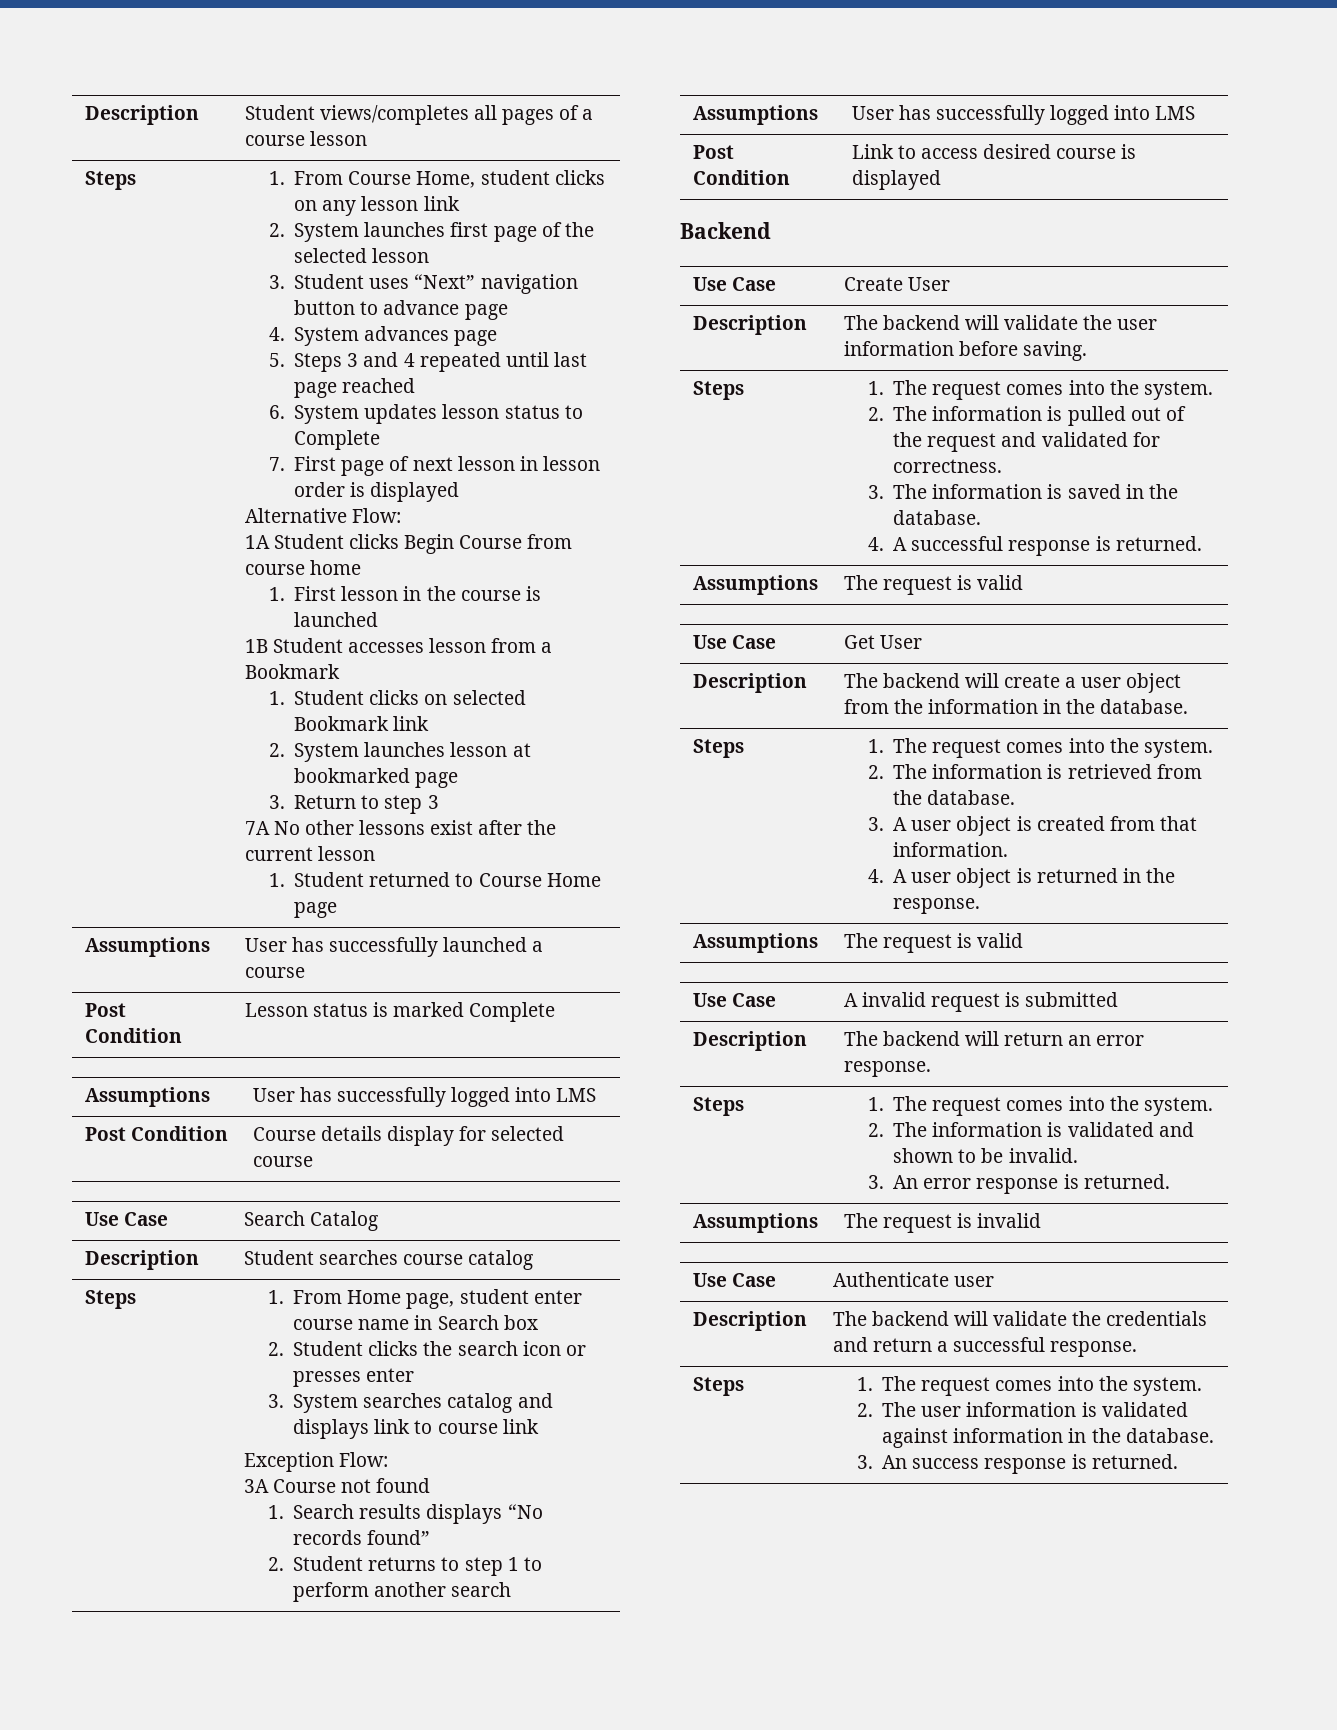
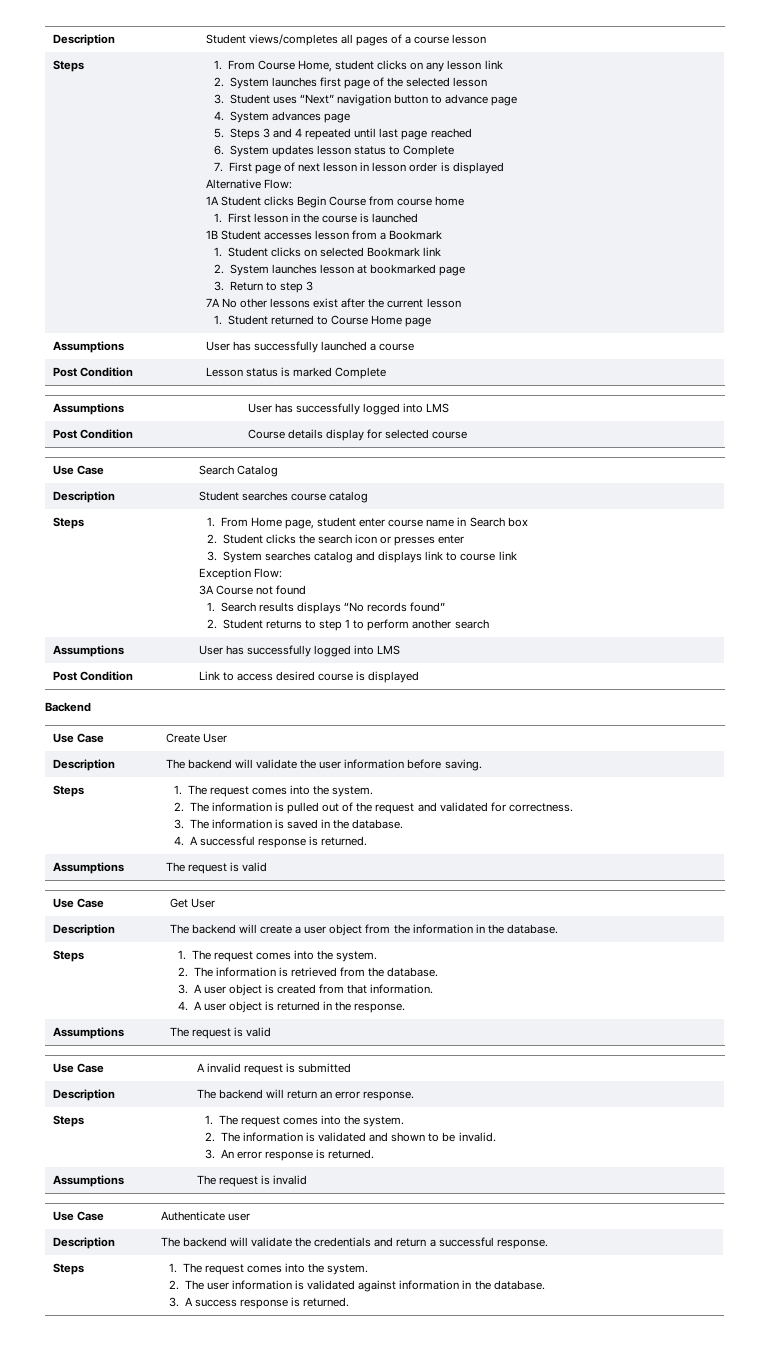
[882,1455,908,1469] An -> [184,1297,193,1306] A

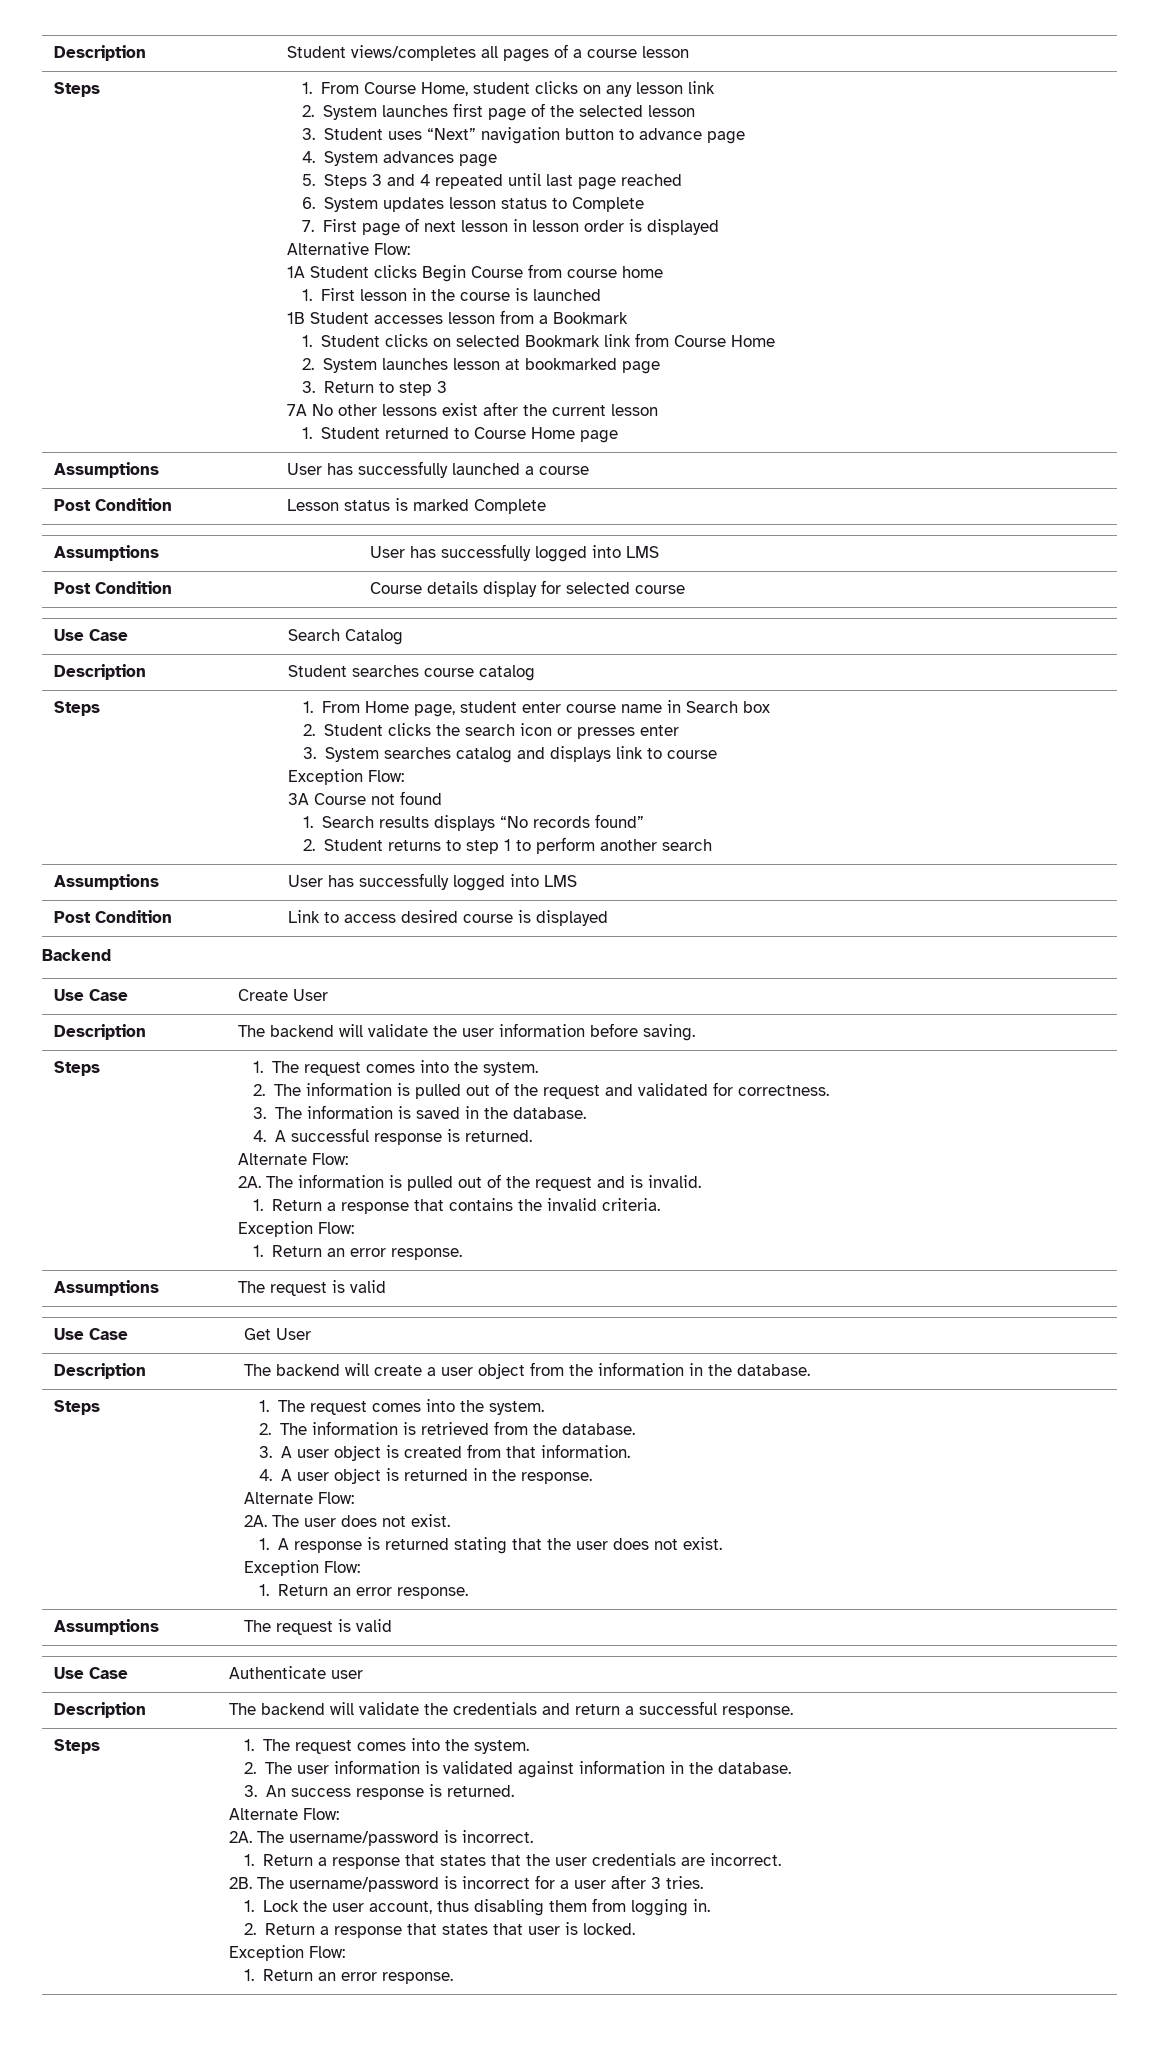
(442, 251) none -> [634,333,775,347] from Course Home
[498,551,517,560] link -> (717, 754) none
(368, 841) none -> [238,1153,349,1165] [238,1174,702,1191] [253,1198,660,1214] [238,1221,355,1237] [253,1245,462,1260] // Alternate Flow: // 2A. The information is pulled out of the request and is invalid. // 1. Return a response that contains the invalid criteria. // Exception Flow: // 1. Return an error response.
[52,1027,124,1039] [169,1027,271,1039] [52,1063,104,1073] [196,1063,352,1075] [52,1089,115,1101] [196,1089,415,1101] [52,1115,84,1127] [204,1115,405,1127] [204,1132,496,1142] [204,1149,375,1161] [52,1175,124,1187] [196,1175,307,1187] // Assumptions | The request is valid // Use Case | A invalid request is submitted // Description | The backend will return an error response. // Steps | 1. The request comes into the system. // 2. The information is validated and shown to be invalid. // 3. An error response is returned. // Assumptions | The request is invalid -> [244,1492,355,1504] [244,1514,451,1527] [259,1537,722,1554] [244,1560,361,1576] [259,1584,468,1599] [54,1619,160,1635] [244,1619,393,1635] // Alternate Flow: // 2A. The user does not exist. // 1. A response is returned stating that the user does not exist. // Exception Flow: // 1. Return an error response. // Assumptions | The request is valid
[184,1297,193,1306] A -> [265,1785,286,1797] An
(350, 1302) none -> [229,1808,340,1820] [229,1830,534,1846] [244,1853,781,1869] [229,1875,704,1892] [244,1898,710,1916] [244,1922,635,1938] [229,1945,346,1961] [244,1969,453,1984] // Alternate Flow: // 2A. The username/password is incorrect. // 1. Return a response that states that the user credentials are incorrect. // 2B. The username/password is incorrect for a user after 3 tries. // 1. Lock the user account, thus disabling them from logging in. // 2. Return a response that states that user is locked. // Exception Flow: // 1. Return an error response.

